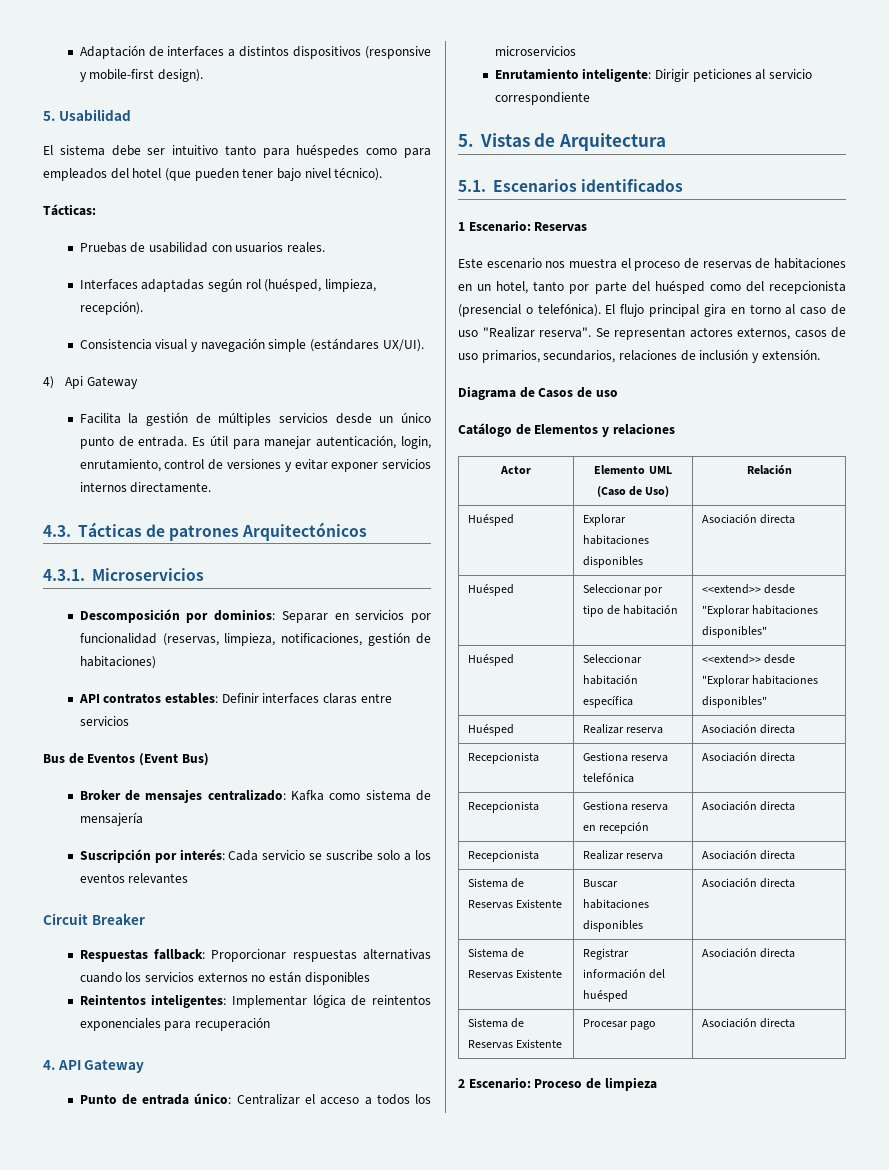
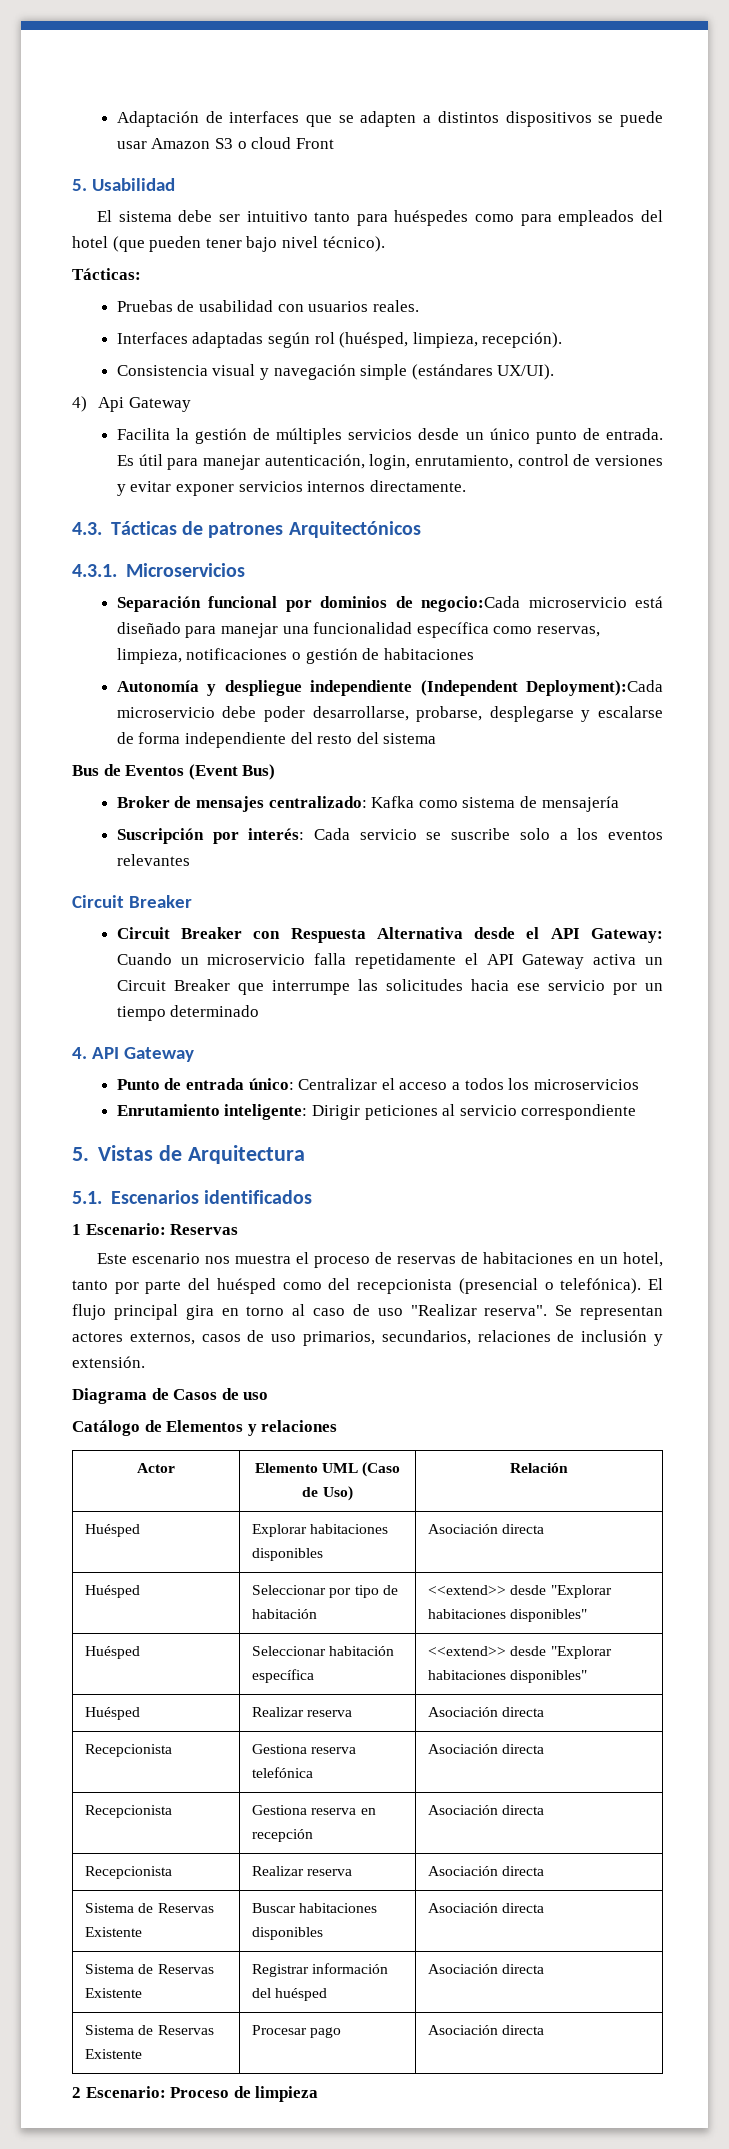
[228,46,431,59] [79,69,204,82] a distintos dispositivos (responsive y mobile-first design). -> [306,111,663,127] [116,137,334,149] que se adapten a distintos dispositivos se puede usar Amazon S3 o cloud Front
[79,609,431,623] [79,632,431,646] [79,656,156,669] [78,693,392,704] [79,716,129,726] Descomposición por dominios: Separar en servicios por funcionalidad (reservas, limpieza, notificaciones, gestión de habitaciones) // API contratos estables: Definir interfaces claras entre servicios -> [116,596,663,612] [116,622,600,638] [116,648,474,664] [116,680,663,696] [116,706,663,722] [116,732,437,748] Separación funcional por dominios de negocio:Cada microservicio está diseñado para manejar una funcionalidad específica como reservas, limpieza, notificaciones o gestión de habitaciones // Autonomía y despliegue independiente (Independent Deployment):Cada microservicio debe poder desarrollarse, probarse, desplegarse y escalarse de forma independiente del resto del sistema
[79,949,431,962] [79,971,370,985] [79,994,431,1008] [79,1017,271,1031] Respuestas fallback: Proporcionar respuestas alternativas cuando los servicios externos no están disponibles // Reintentos inteligentes: Implementar lógica de reintentos exponenciales para recuperación -> [116,927,663,943] [116,953,663,969] [116,979,663,995] [116,1005,260,1021] Circuit Breaker con Respuesta Alternativa desde el API Gateway: Cuando un microservicio falla repetidamente el API Gateway activa un Circuit Breaker que interrumpe las solicitudes hacia ese servicio por un tiempo determinado

